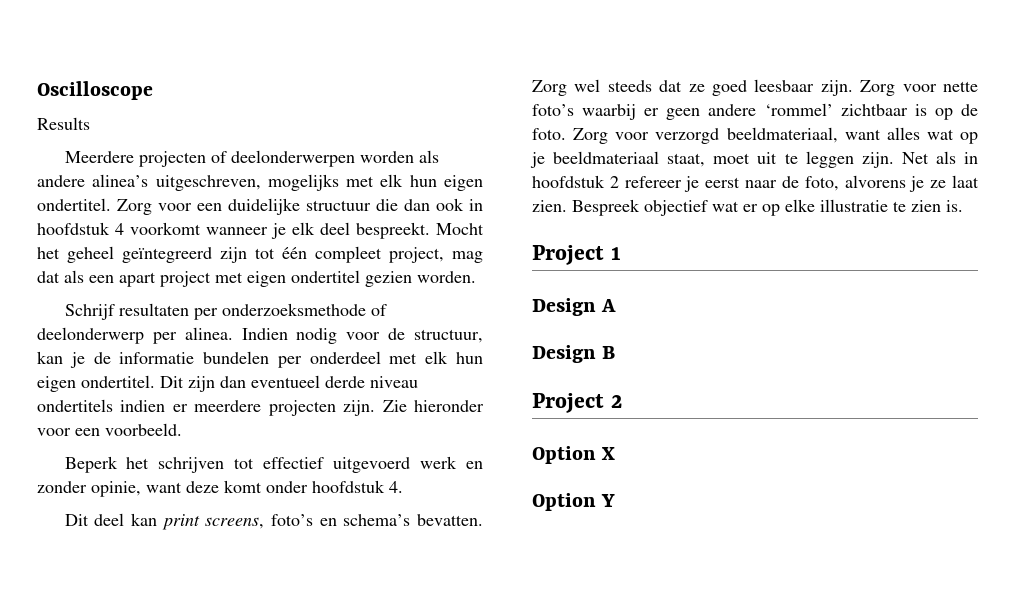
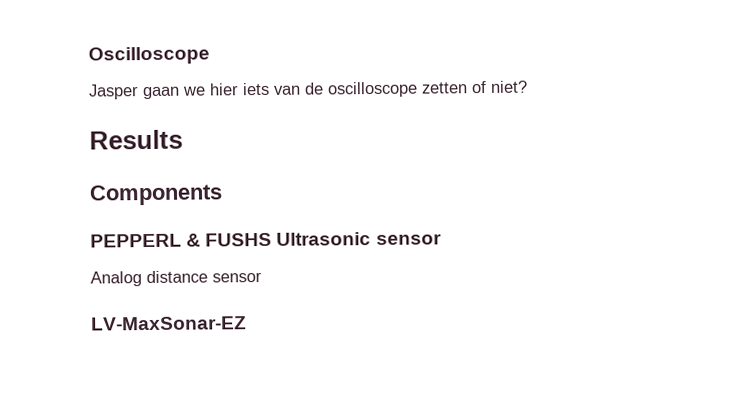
[37,117,90,130] [64,150,439,167] [37,174,483,191] [37,198,483,215] [37,222,484,239] [37,246,483,263] [37,270,476,287] [64,303,387,320] [37,327,483,344] [37,351,483,368] [37,375,418,392] [37,399,484,416] [37,423,182,436] [64,456,483,473] [37,480,403,497] [64,513,483,530] [532,79,978,96] [532,103,978,120] [532,127,978,144] [530,151,979,168] [532,175,979,192] [532,199,963,216] [532,245,621,265] [532,298,617,316] [532,345,616,363] [532,393,622,413] [532,446,616,464] [532,493,616,511] Results // Meerdere projecten of deelonderwerpen worden als andere alinea’s uitgeschreven, mogelijks met elk hun eigen ondertitel. Zorg voor een duidelijke structuur die dan ook in hoofdstuk 4 voorkomt wanneer je elk deel bespreekt. Mocht het geheel geïntegreerd zijn tot één compleet project, mag dat als een apart project met eigen ondertitel gezien worden. // Schrijf resultaten per onderzoeksmethode of deelonderwerp per alinea. Indien nodig voor de structuur, kan je de informatie bundelen per onderdeel met elk hun eigen ondertitel. Dit zijn dan eventueel derde niveau ondertitels indien er meerdere projecten zijn. Zie hieronder voor een voorbeeld. // Beperk het schrijven tot effectief uitgevoerd werk en zonder opinie, want deze komt onder hoofdstuk 4. // Dit deel kan print screens, foto’s en schema’s bevatten. Zorg wel steeds dat ze goed leesbaar zijn. Zorg voor nette foto’s waarbij er geen andere ‘rommel’ zichtbaar is op de foto. Zorg voor verzorgd beeldmateriaal, want alles wat op je beeldmateriaal staat, moet uit te leggen zijn. Net als in hoofdstuk 2 refereer je eerst naar de foto, alvorens je ze laat zien. Bespreek objectief wat er op elke illustratie te zien is. // Project 1 // Design A // Design B // Project 2 // Option X // Option Y -> [88,80,528,100] [89,129,183,150] [89,184,223,206] [90,232,442,248] [90,270,262,287] [91,316,247,331] Jasper gaan we hier iets van de oscilloscope zetten of niet? // Results // Components // PEPPERL & FUSHS Ultrasonic sensor // Analog distance sensor // LV-MaxSonar-EZ

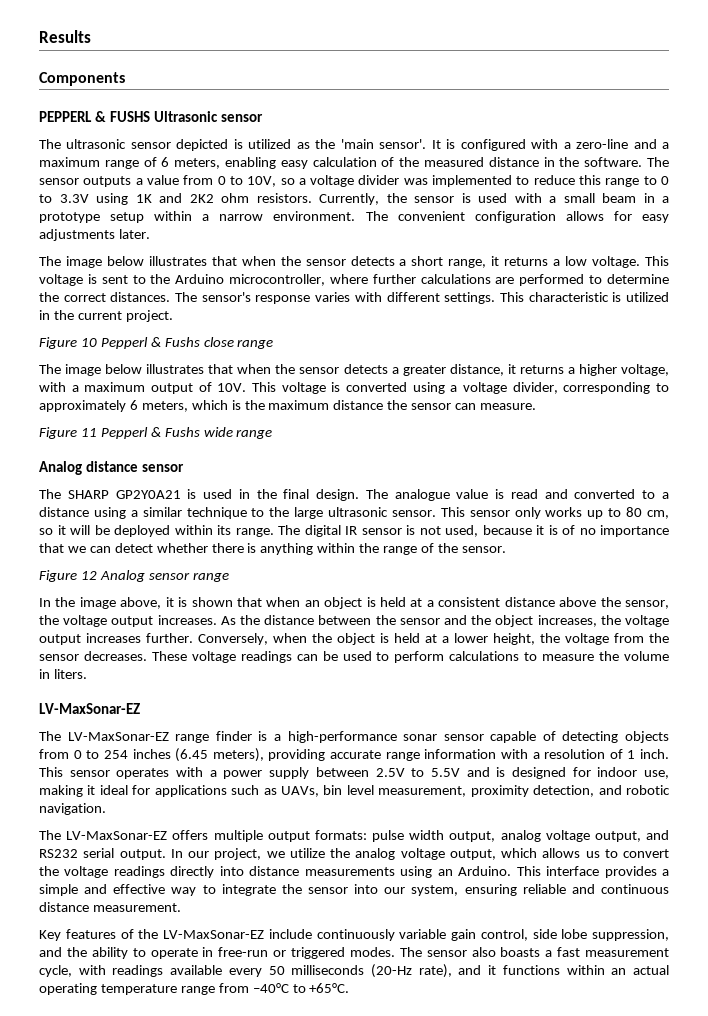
[88,46,210,65] [88,80,528,100] Oscilloscope // Jasper gaan we hier iets van de oscilloscope zetten of niet? // -> (39, 36) none
[90,270,262,287] [91,316,247,331] Analog distance sensor // LV-MaxSonar-EZ -> [39,139,670,151] [39,157,669,169] [39,175,669,187] [39,193,669,205] [39,211,670,223] [39,229,150,241] [39,256,670,268] [39,274,669,286] [39,292,669,304] [39,310,173,322] [39,337,274,349] [39,364,669,376] [39,382,669,394] [39,400,537,412] [39,427,273,439] [39,461,185,475] [39,489,669,501] [39,507,669,519] [39,525,669,537] [39,543,506,555] [39,570,229,582] [39,597,670,609] [39,615,669,627] [39,633,669,645] [39,651,670,663] [39,669,87,679] [39,703,140,714] [39,731,669,743] [39,748,669,762] [39,767,669,779] [39,785,671,797] [39,803,106,815] [39,830,669,842] [39,848,669,860] [39,866,669,878] [39,884,670,896] [39,902,181,912] [39,929,669,941] [39,947,669,959] [39,964,669,978] [39,983,350,995] The ultrasonic sensor depicted is utilized as the 'main sensor'. It is configured with a zero-line and a maximum range of 6 meters, enabling easy calculation of the measured distance in the software. The sensor outputs a value from 0 to 10V, so a voltage divider was implemented to reduce this range to 0 to 3.3V using 1K and 2K2 ohm resistors. Currently, the sensor is used with a small beam in a prototype setup within a narrow environment. The convenient configuration allows for easy adjustments later. // The image below illustrates that when the sensor detects a short range, it returns a low voltage. This voltage is sent to the Arduino microcontroller, where further calculations are performed to determine the correct distances. The sensor's response varies with different settings. This characteristic is utilized in the current project. // Figure 10 Pepperl & Fushs close range // The image below illustrates that when the sensor detects a greater distance, it returns a higher voltage, with a maximum output of 10V. This voltage is converted using a voltage divider, corresponding to approximately 6 meters, which is the maximum distance the sensor can measure. // Figure 11 Pepperl & Fushs wide range // Analog distance sensor // The SHARP GP2Y0A21 is used in the final design. The analogue value is read and converted to a distance using a similar technique to the large ultrasonic sensor. This sensor only works up to 80 cm, so it will be deployed within its range. The digital IR sensor is not used, because it is of no importance that we can detect whether there is anything within the range of the sensor. // Figure 12 Analog sensor range // In the image above, it is shown that when an object is held at a consistent distance above the sensor, the voltage output increases. As the distance between the sensor and the object increases, the voltage output increases further. Conversely, when the object is held at a lower height, the voltage from the sensor decreases. These voltage readings can be used to perform calculations to measure the volume in liters. // LV-MaxSonar-EZ // The LV-MaxSonar-EZ range finder is a high-performance sonar sensor capable of detecting objects from 0 to 254 inches (6.45 meters), providing accurate range information with a resolution of 1 inch. This sensor operates with a power supply between 2.5V to 5.5V and is designed for indoor use, making it ideal for applications such as UAVs, bin level measurement, proximity detection, and robotic navigation. // The LV-MaxSonar-EZ offers multiple output formats: pulse width output, analog voltage output, and RS232 serial output. In our project, we utilize the analog voltage output, which allows us to convert the voltage readings directly into distance measurements using an Arduino. This interface provides a simple and effective way to integrate the sensor into our system, ensuring reliable and continuous distance measurement. // Key features of the LV-MaxSonar-EZ include continuously variable gain control, side lobe suppression, and the ability to operate in free-run or triggered modes. The sensor also boasts a fast measurement cycle, with readings available every 50 milliseconds (20-Hz rate), and it functions within an actual operating temperature range from –40°C to +65°C.

